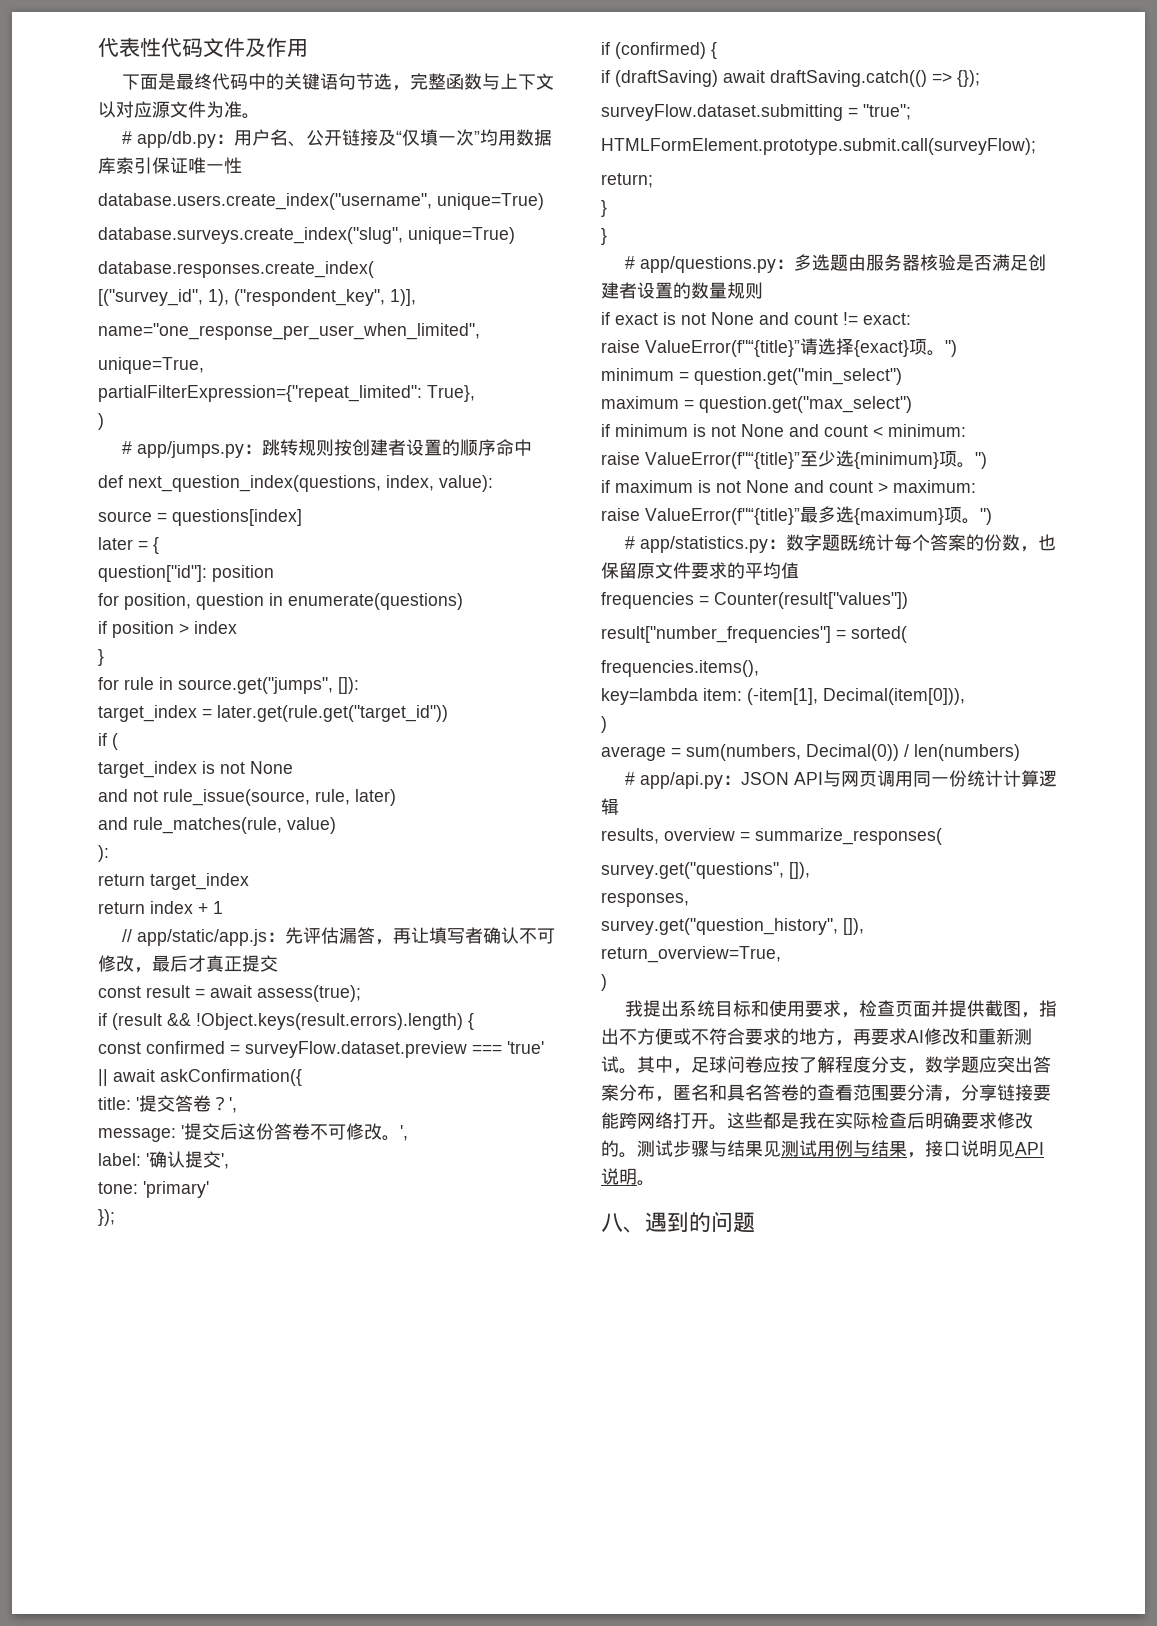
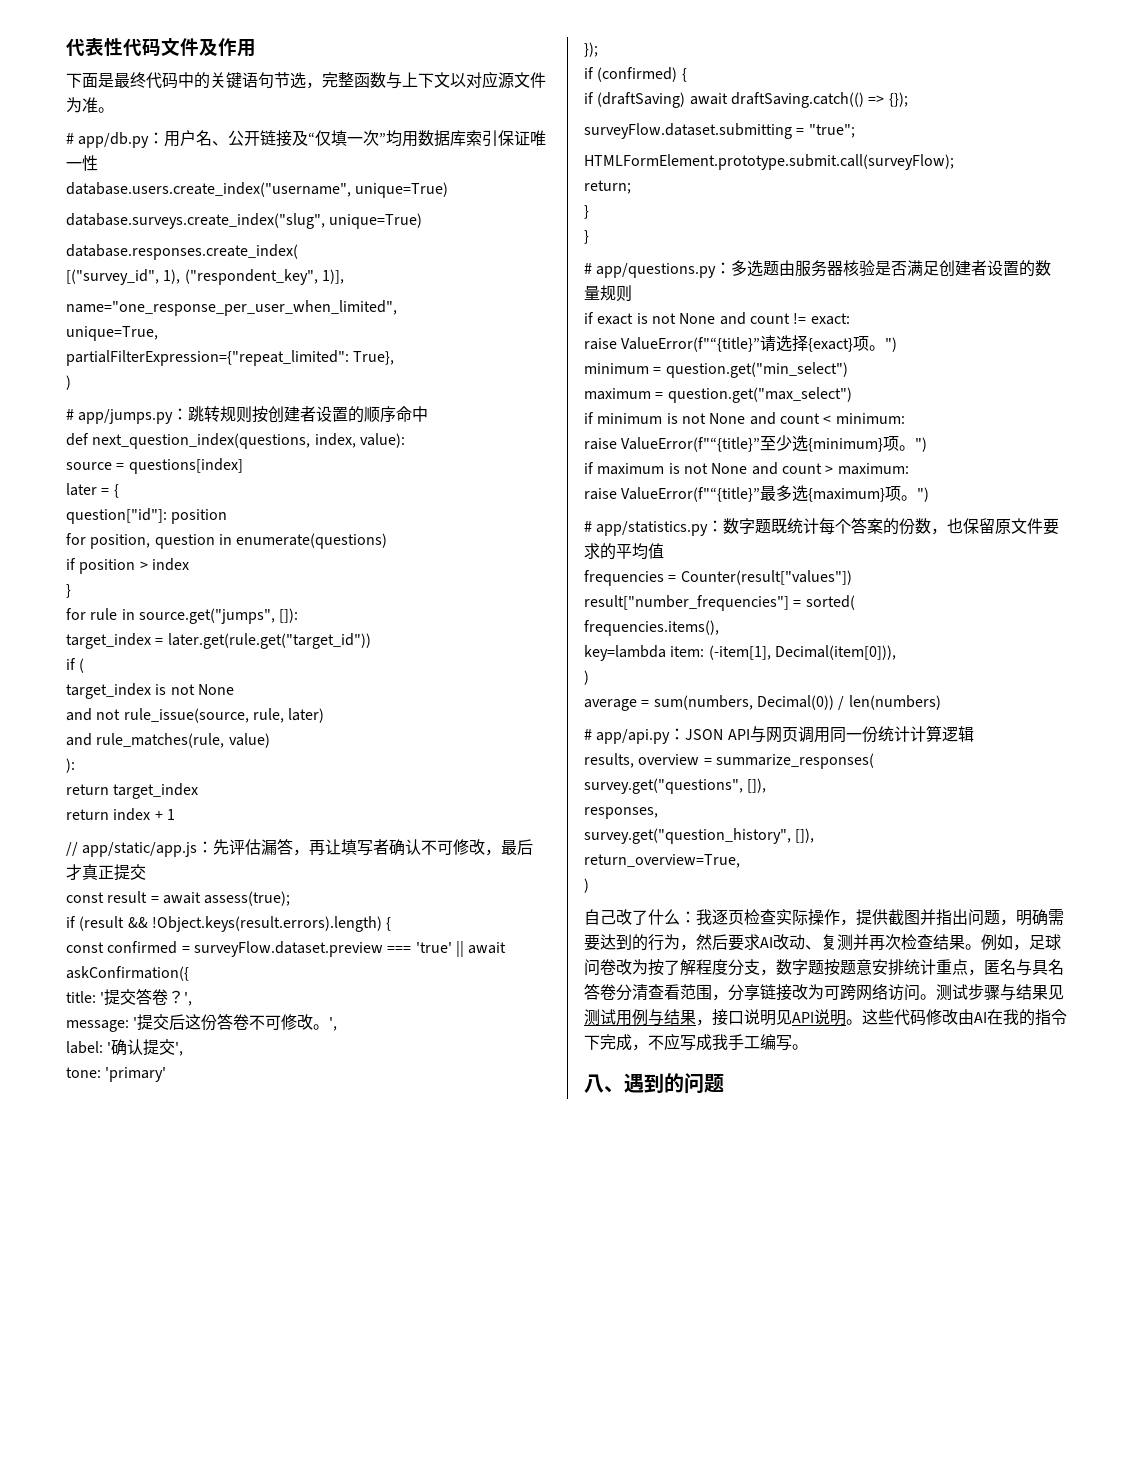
[624,1000,1057,1018] [601,1028,1032,1046] [601,1056,673,1074] 我提出系统目标和使用要求，检查页面并提供截图，指出不方便或不符合要求的地方，再要求AI修改和重新测试。其中 -> [584,909,1064,926] [584,934,1013,951] 自己改了什么：我逐页检查实际操作，提供截图并指出问题，明确需要达到的行为，然后要求AI改动、复测并再次检查结果。例如
[763,1056,781,1073] 应 -> [616,959,648,975] 改为
[943,1056,1051,1073] [601,1084,727,1102] 学题应突出答案分布，匿名和 -> [792,959,1032,976] 字题按题意安排统计重点，匿名与
[799,1084,817,1101] 的 -> [616,984,648,1001] 分清
[889,1084,943,1101] 要分清 -> (712, 992) none
[1033,1084,1051,1101] [601,1112,1033,1130] [601,1140,619,1157] 要能跨网络打开。这些都是我在实际检查后明确要求修改的 -> [792,983,920,1001] 改为可跨网络访问
(655, 1183) none -> [862,1009,1067,1026] [584,1033,808,1051] 这些代码修改由AI在我的指令下完成，不应写成我手工编写。

